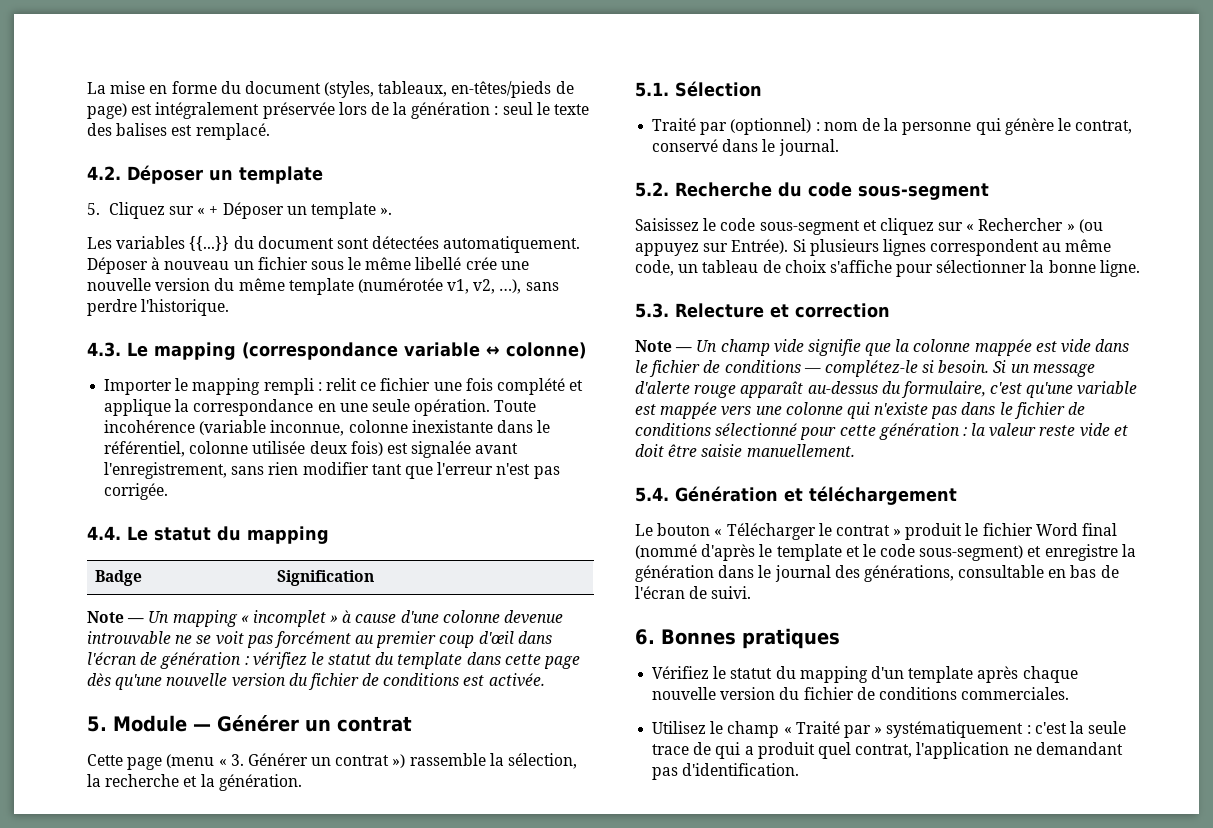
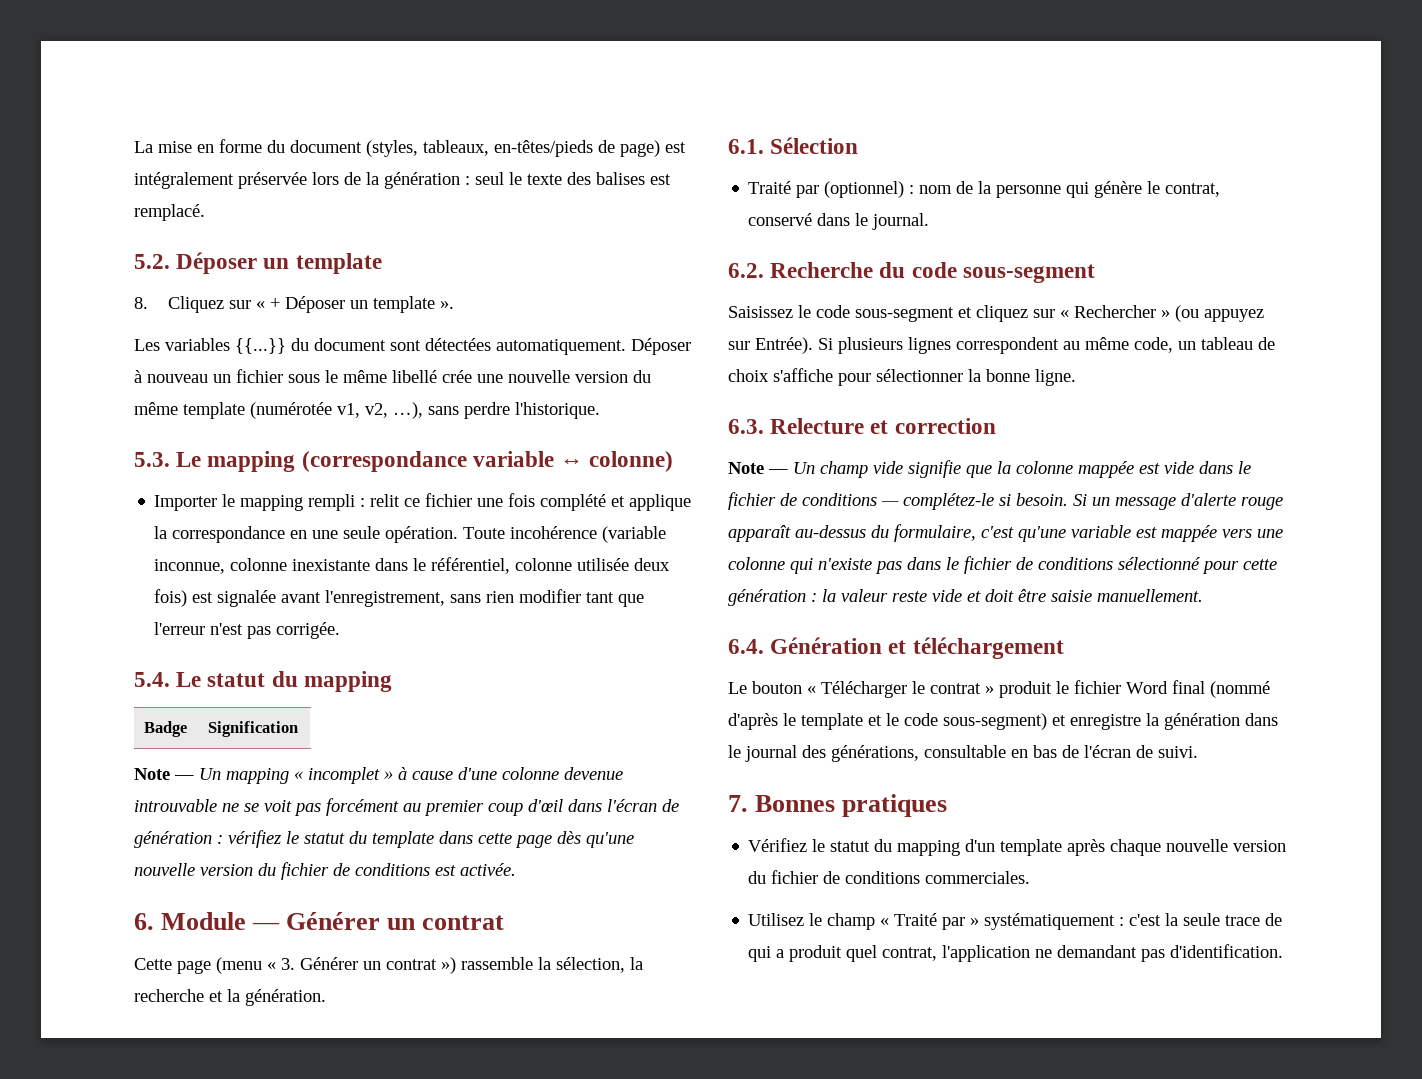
[87,166,121,180] 4.2. -> [134,254,170,269] 5.2.
[87,203,100,215] 5. -> [134,297,148,309] 8.
[87,342,121,357] 4.3. -> [134,452,170,467] 5.3.
[87,526,121,540] 4.4. -> [134,672,170,687] 5.4.
[87,716,107,732] 5. -> [134,913,154,930] 6.
[635,82,669,97] 5.1. -> [728,139,764,154] 6.1.
[635,182,669,197] 5.2. -> [728,263,764,278] 6.2.
[635,303,669,318] 5.3. -> [728,419,764,434] 6.3.
[635,487,669,502] 5.4. -> [728,639,764,654] 6.4.
[635,629,655,645] 6. -> [728,795,748,812] 7.

